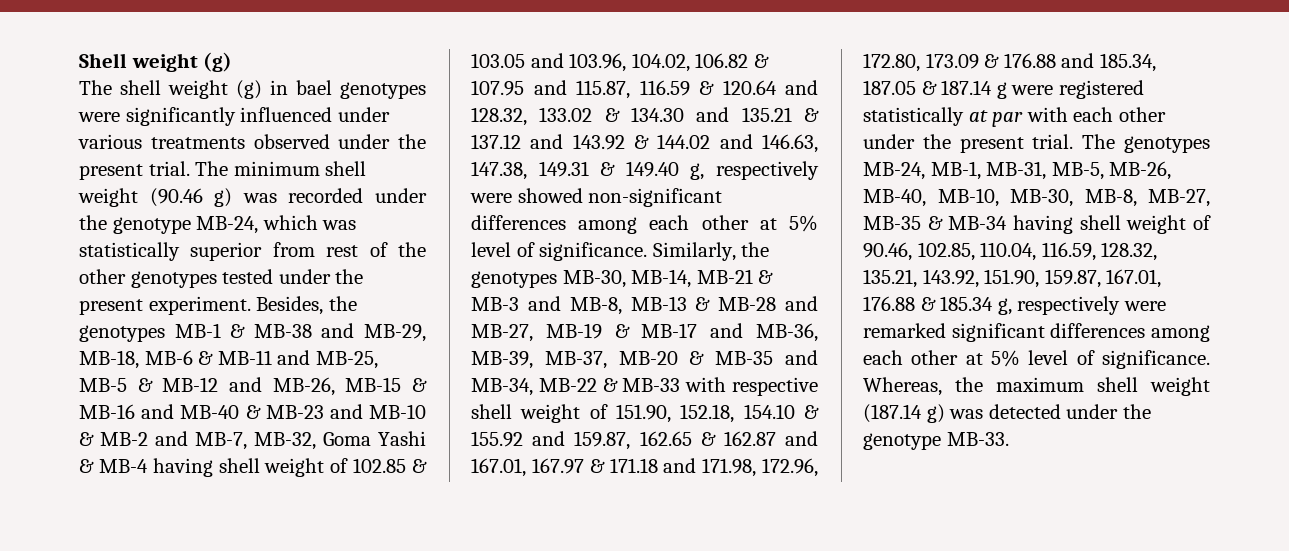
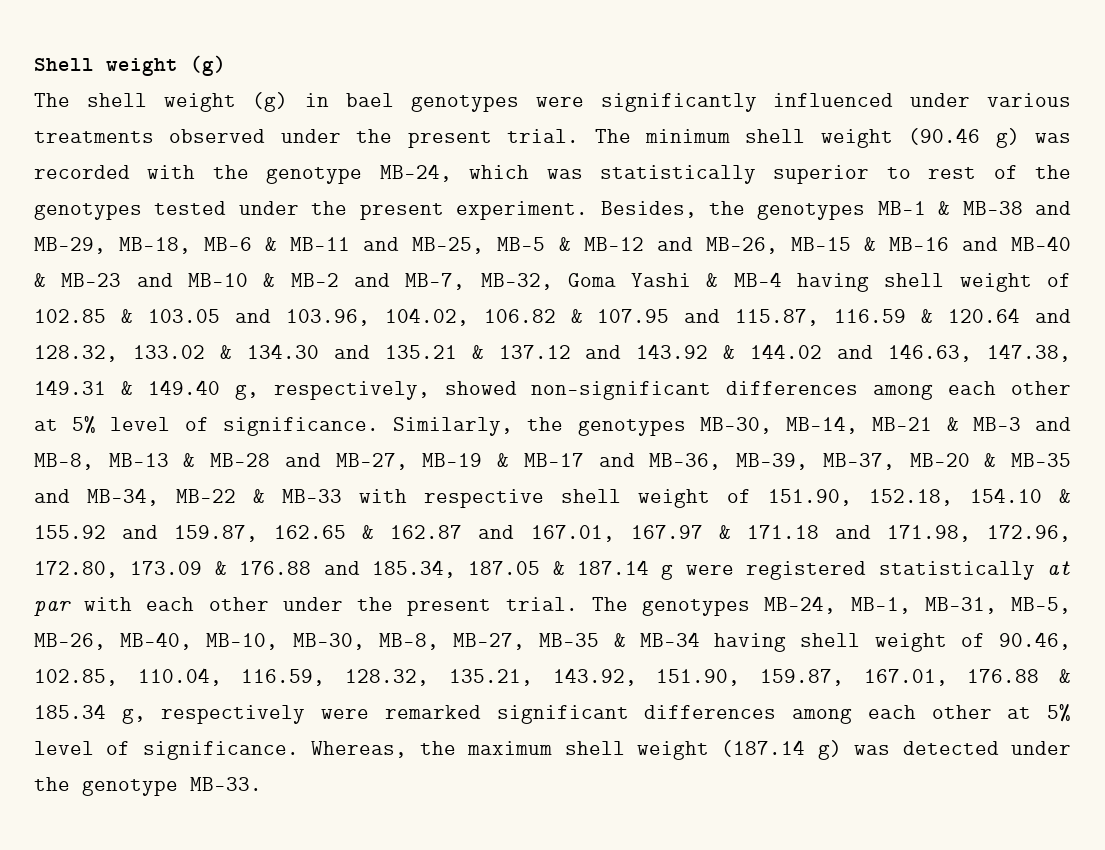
[375,188,427,203] under -> [147,165,196,179] with
[272,242,315,257] from -> [886,167,911,179] to
[79,269,126,284] other -> (1071, 172) none
[716,161,819,180] [470,193,512,203] respectively were -> [273,381,430,400] respectively,

